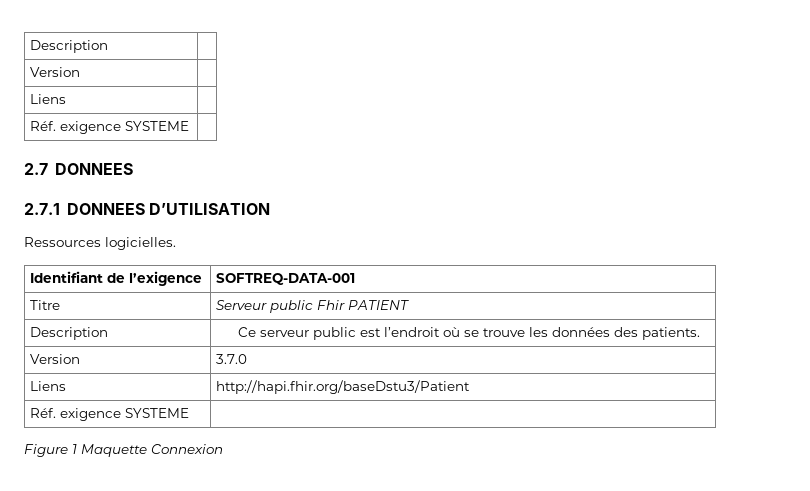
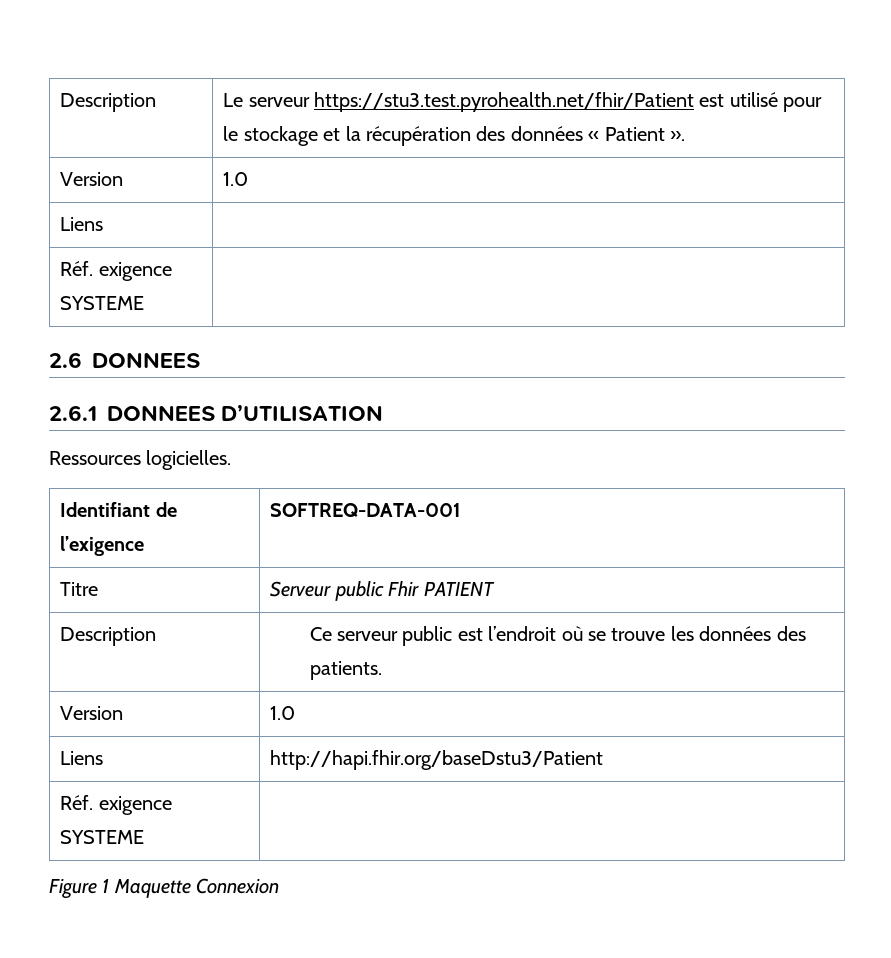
[30,40,109,53] [30,67,81,77] Description | // Version | -> [60,93,157,112] [223,92,823,112] [223,126,685,146] [60,172,124,186] [223,172,249,186] Description | Le serveur https://stu3.test.pyrohealth.net/fhir/Patient est utilisé pour le stockage et la récupération des données « Patient ». // Version | 1.0
[24,163,48,175] 2.7 -> [49,352,82,368] 2.6
[24,203,60,215] 2.7.1 -> [49,405,97,421] 2.6.1
[216,354,248,364] 3.7.0 -> [270,706,296,720] 1.0

